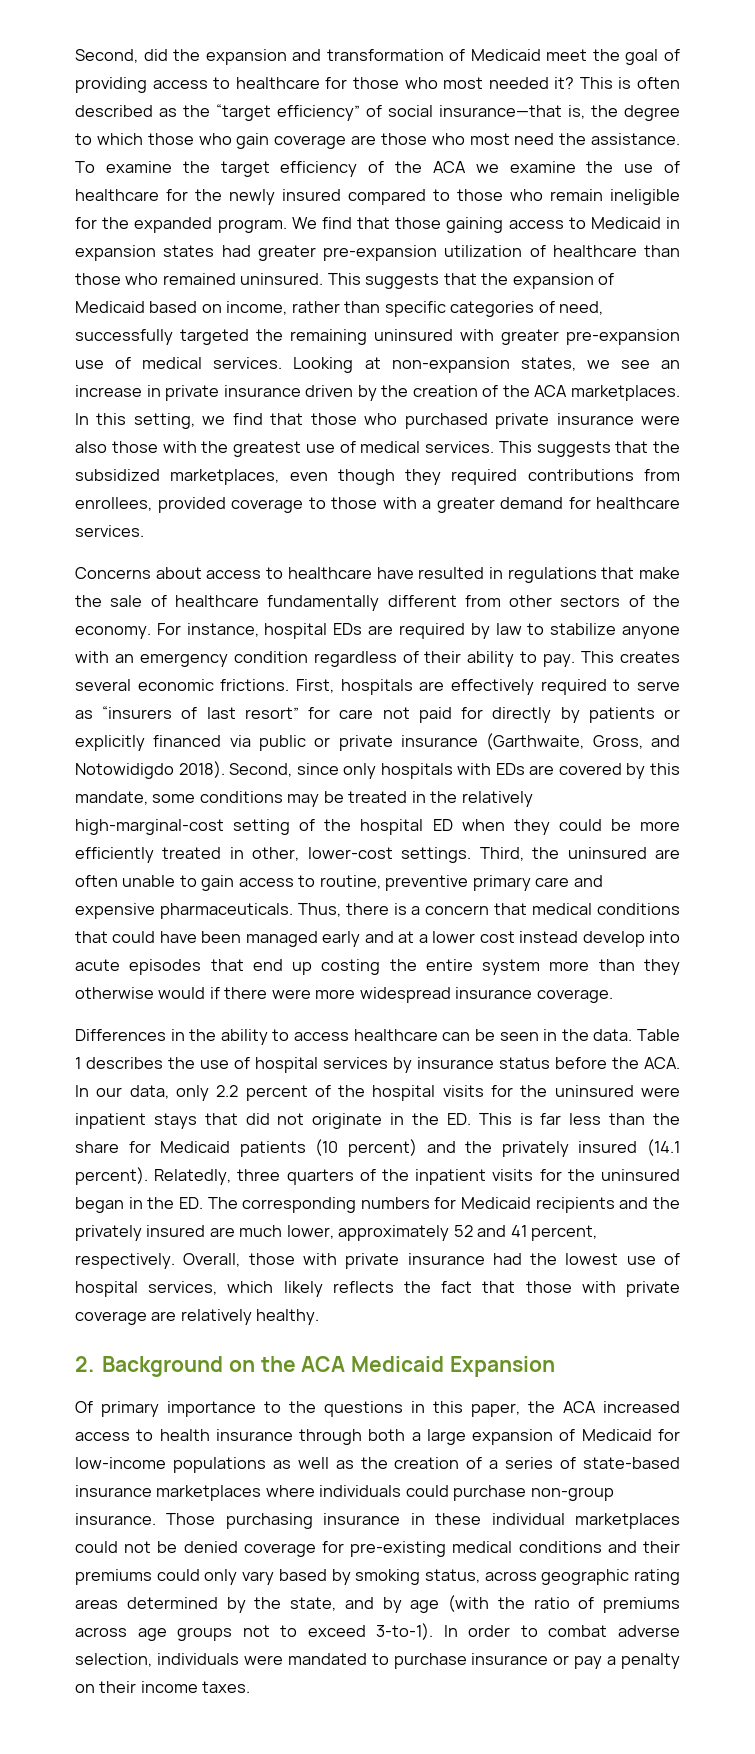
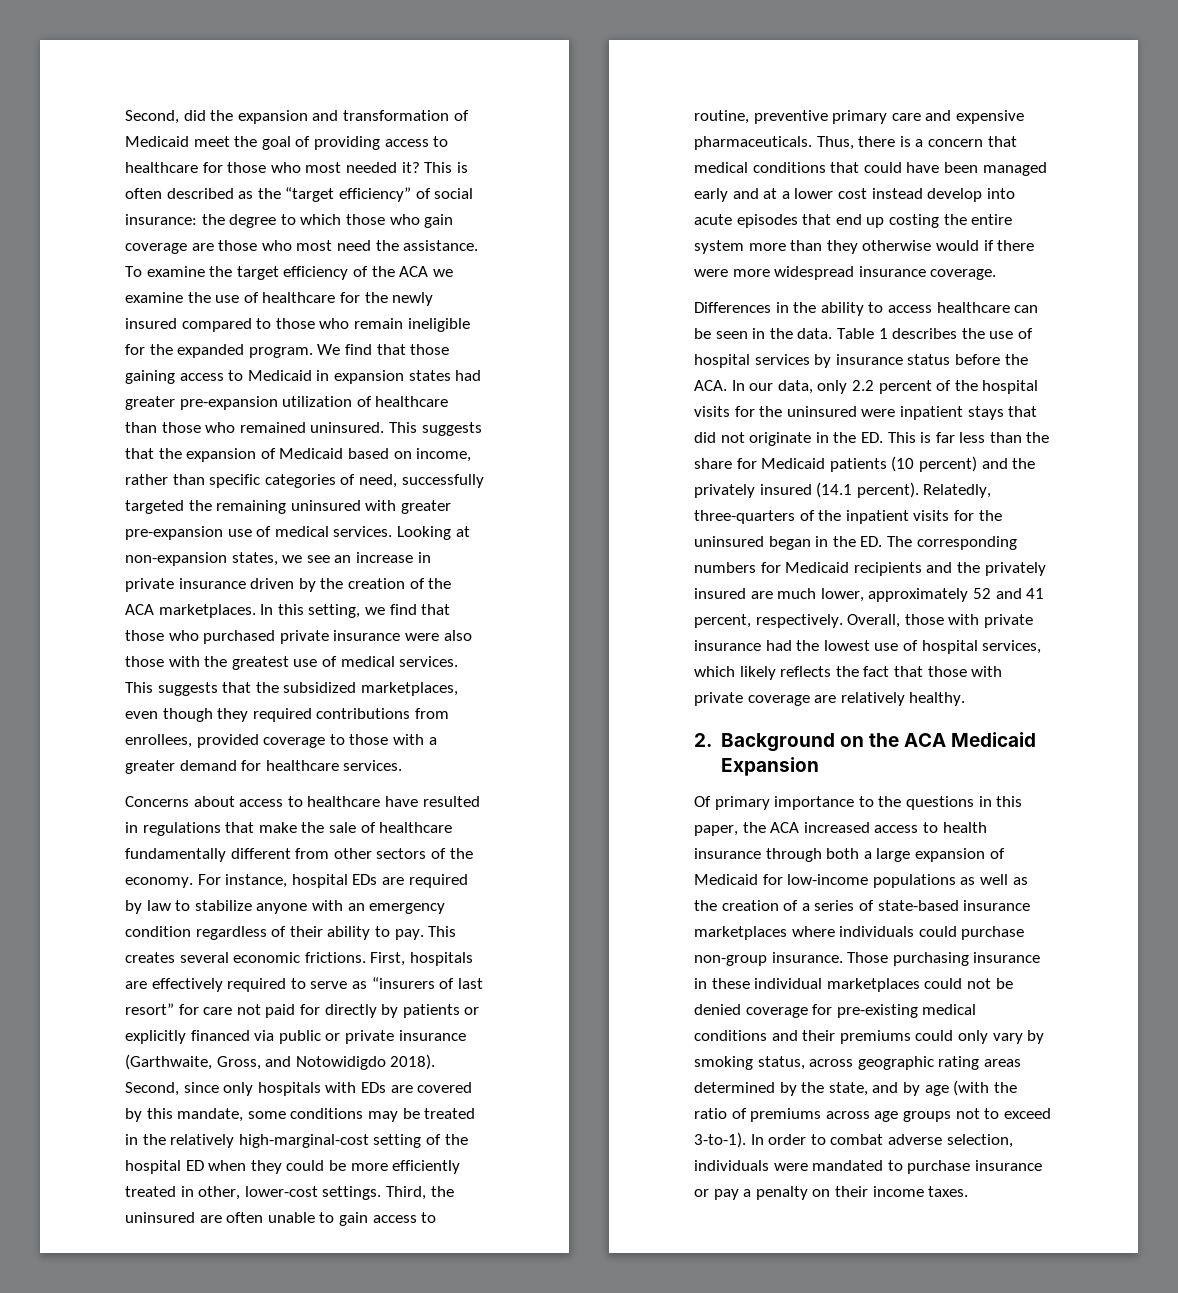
[439,105,585,119] insurance—that is, -> [125,214,197,225] insurance:
[237,1169,354,1185] three quarters -> [694,510,795,524] three-quarters
[278,1569,327,1581] based -> (1023, 1038) none

